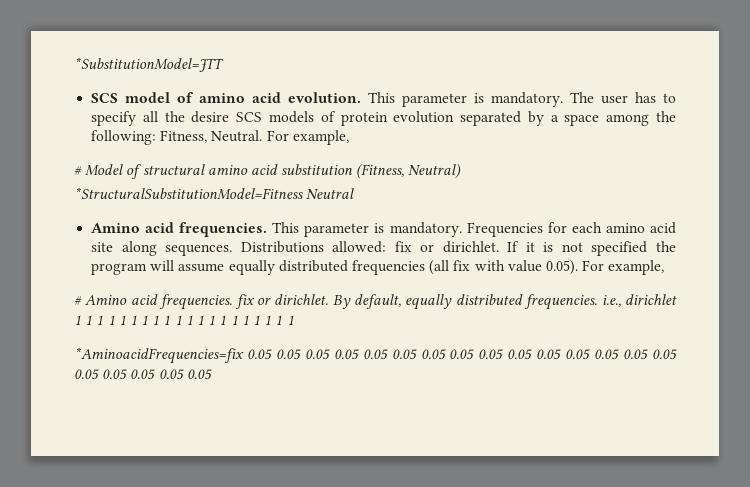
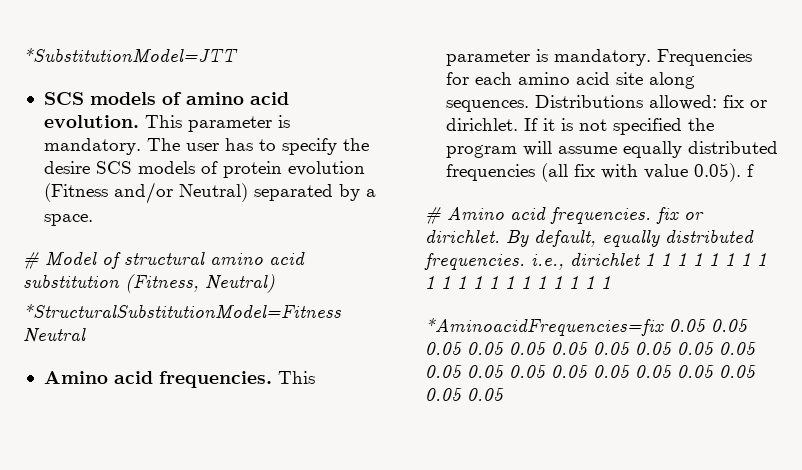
[125,92,171,103] model -> [89,92,156,105] models
[142,111,158,122] all -> (337, 146) none
[460,111,676,126] [91,130,349,145] separated by a space among the following: Fitness, Neutral. For example, -> [43,182,376,204] [43,214,93,226] (Fitness and/or Neutral) separated by a space.
[582,260,665,275] For example, -> [746,164,754,177] f

